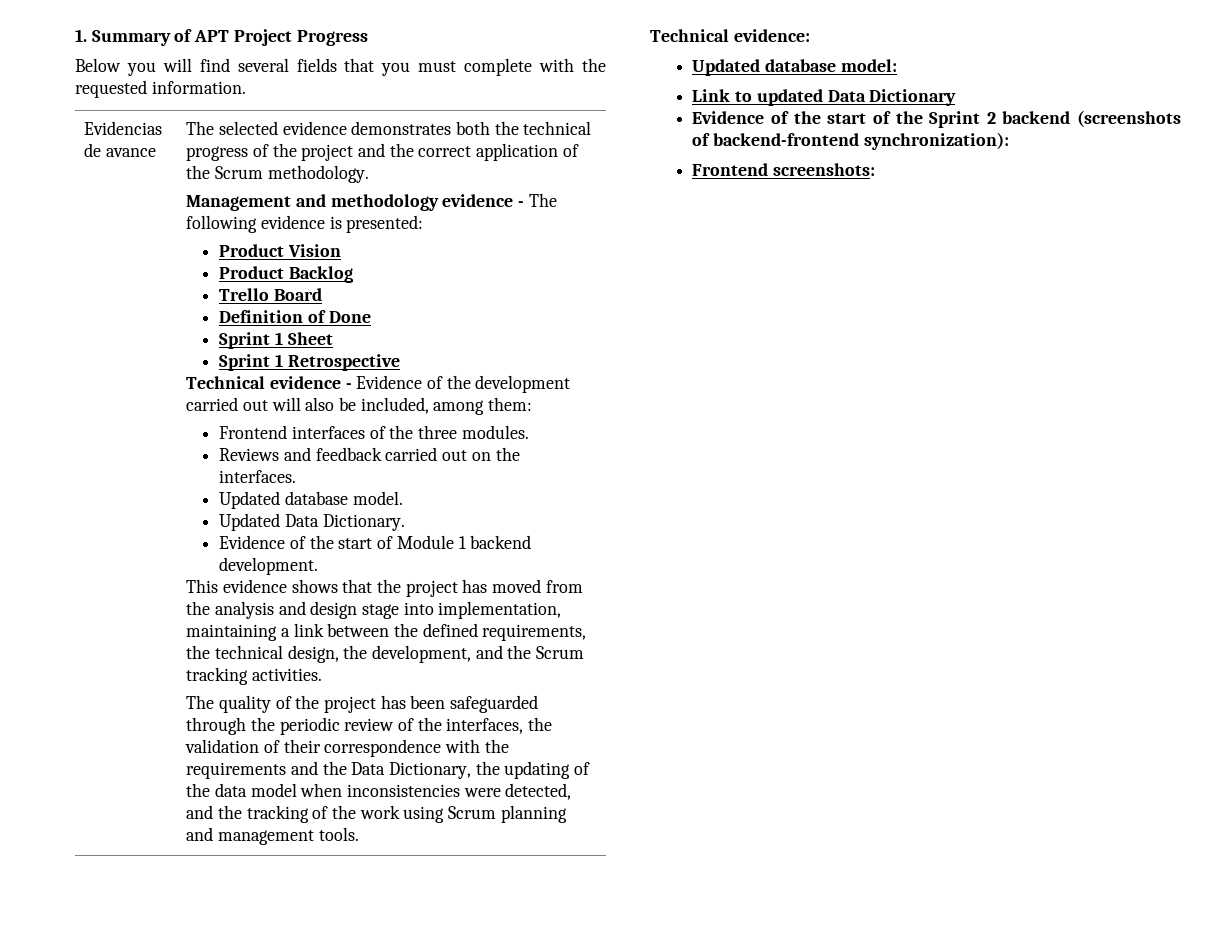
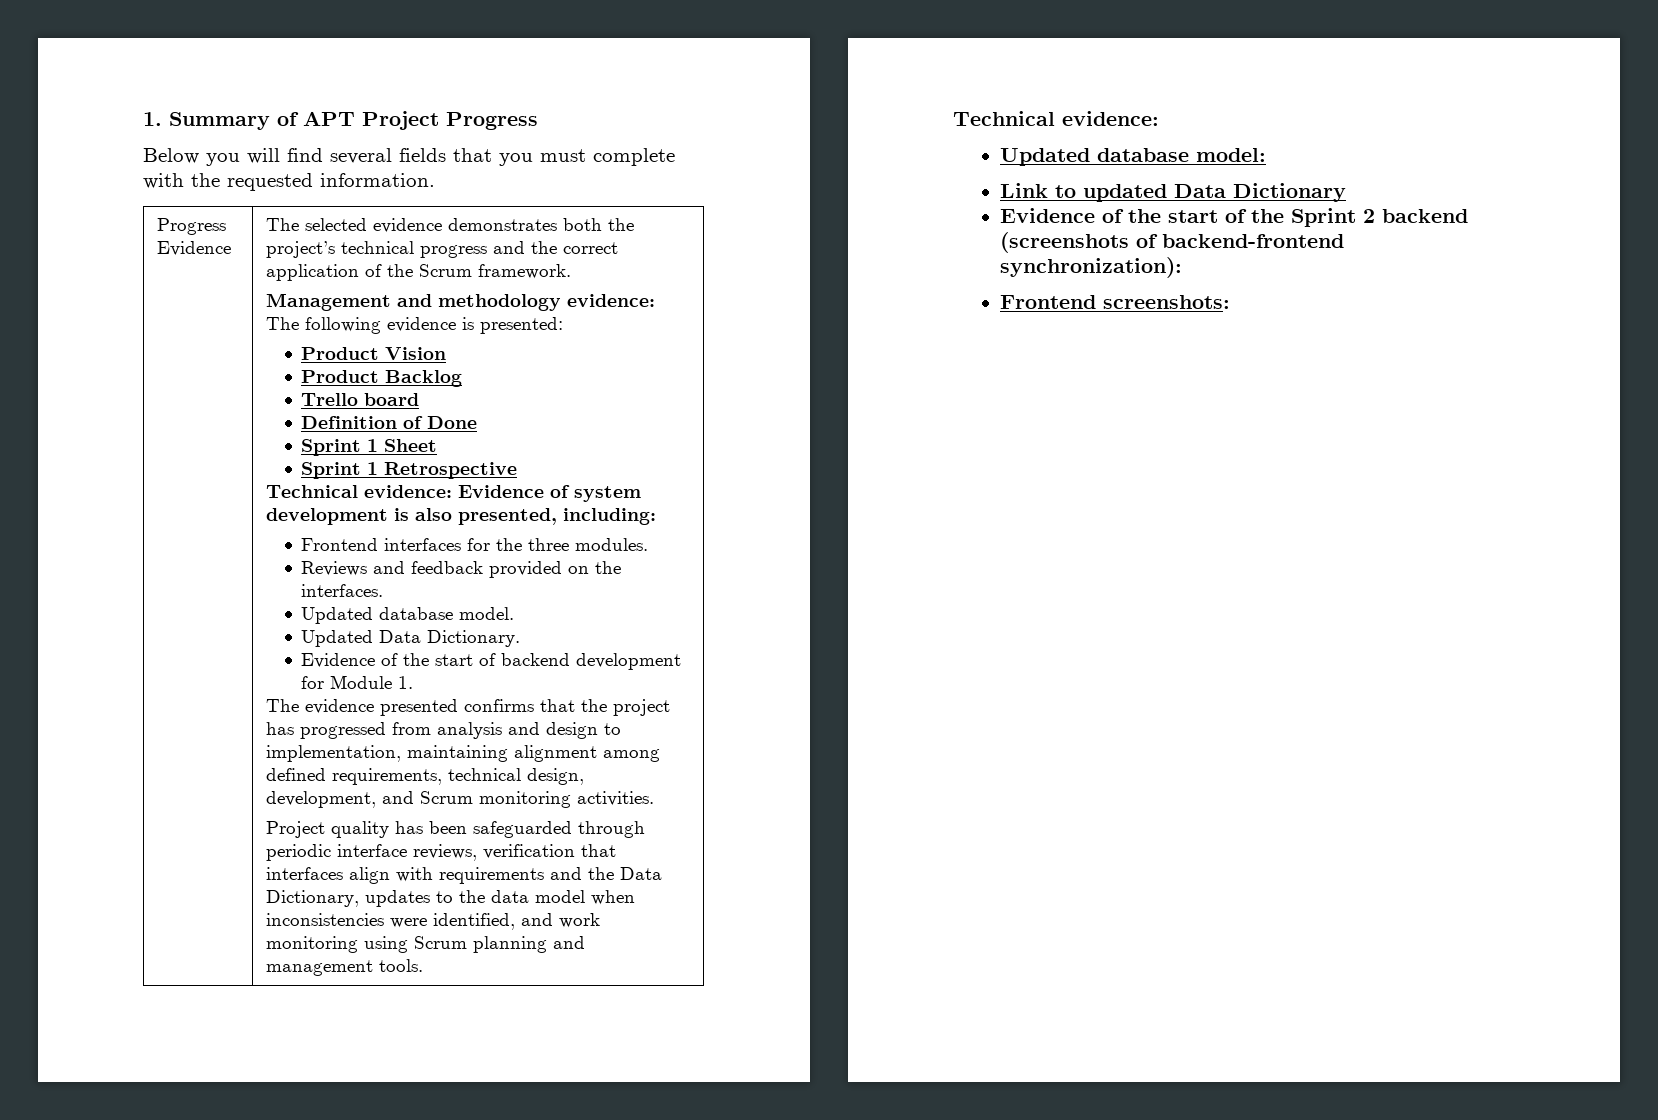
[84,121,163,135] [84,143,156,157] Evidencias de avance -> [157,218,227,235] [157,241,232,256] Progress Evidence
(519, 128) none -> [266,241,336,258] project’s
[252,143,354,161] of the project -> (488, 251) none
[267,165,369,183] methodology. -> [478,264,572,279] framework.
[442,194,524,207] evidence - -> [567,294,656,307] evidence:
[273,288,322,301] Board -> [364,393,420,406] board
[269,375,571,393] [186,397,533,415] evidence - Evidence of the development carried out will also be included, among them: -> [364,485,642,502] [266,508,657,525] evidence: Evidence of system development is also presented, including:
[369,426,386,439] of -> [467,538,491,551] for
[385,447,468,461] carried out -> [489,561,563,578] provided
[396,535,532,549] [219,557,319,575] [186,579,583,597] [186,601,562,619] [186,623,418,641] Module 1 backend development. // This evidence shows that the project has moved from the analysis and design stage into implementation, maintaining a link between the -> [501,653,682,670] [301,675,414,689] [266,699,671,716] [266,722,622,739] [266,745,661,762] backend development for Module 1. // The evidence presented confirms that the project has progressed from analysis and design to implementation, maintaining alignment among
[186,645,211,659] the -> (443, 776) none
[343,645,368,659] the -> (585, 776) none
[507,645,585,659] [186,667,322,685] [186,695,539,713] [186,717,553,735] [185,739,509,757] the Scrum tracking activities. // The quality of the project has been safeguarded through the periodic review of the interfaces, the validation of their correspondence with the -> [420,791,655,808] [266,821,646,838] [266,844,617,861] [266,867,434,884] Scrum monitoring activities. // Project quality has been safeguarded through periodic interface reviews, verification that interfaces align with
[475,761,591,779] the updating of -> [365,890,454,907] updates to
[505,783,572,800] [186,805,400,823] detected, and the tracking of the work -> [433,913,601,930] [266,936,359,953] identified, and work monitoring

